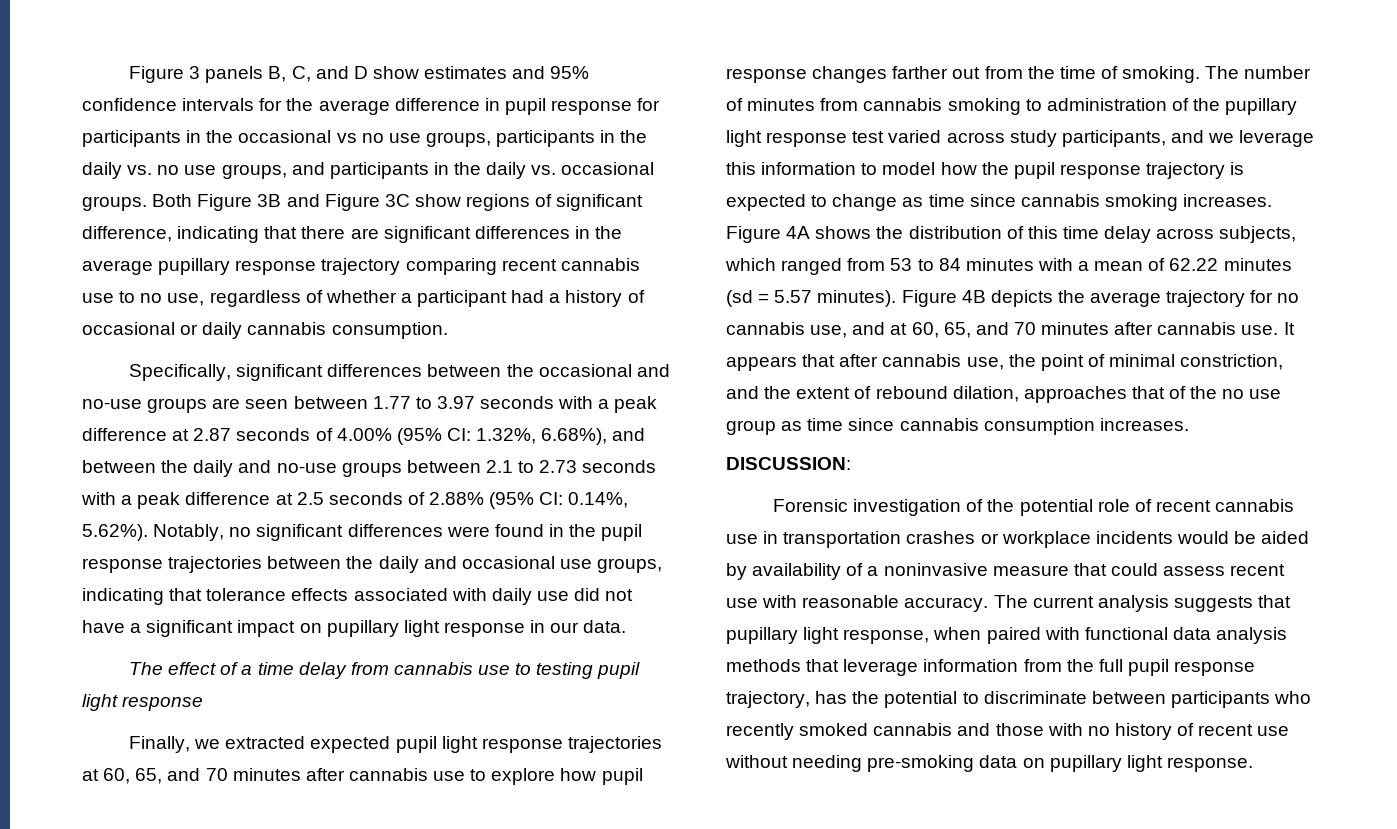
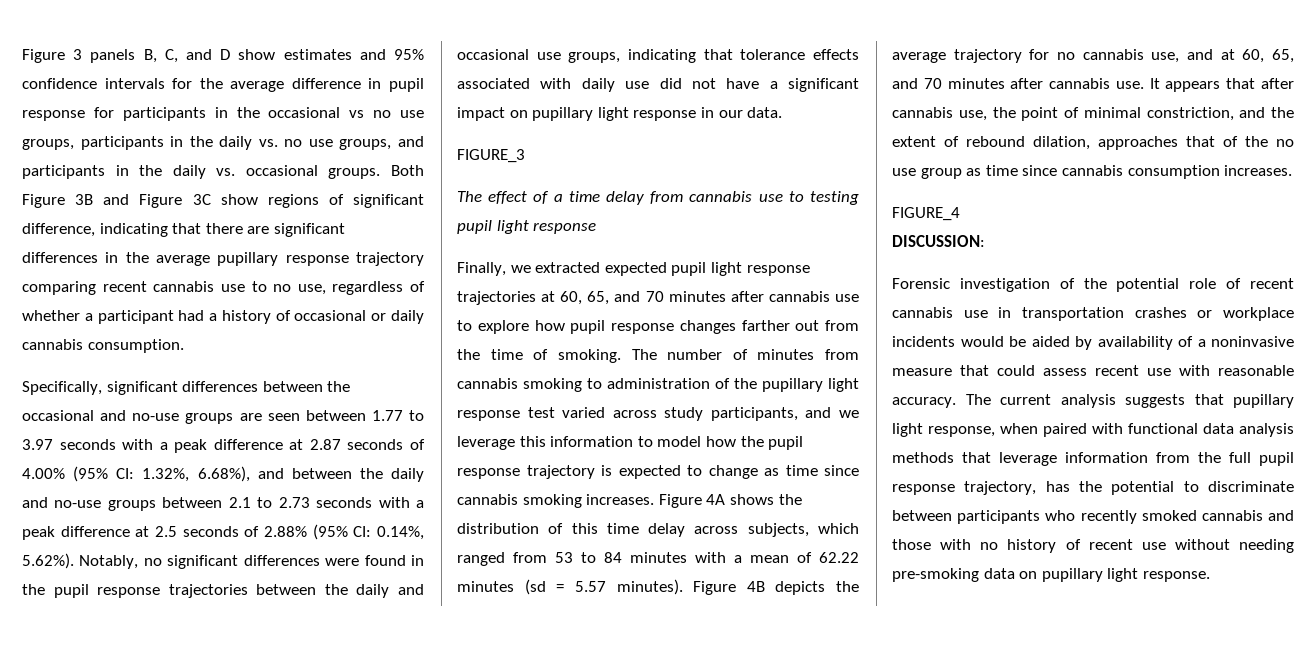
(627, 626) none -> [457,149,525,163] // FIGURE_3
(1189, 424) none -> [892,207,960,221] // FIGURE_4

